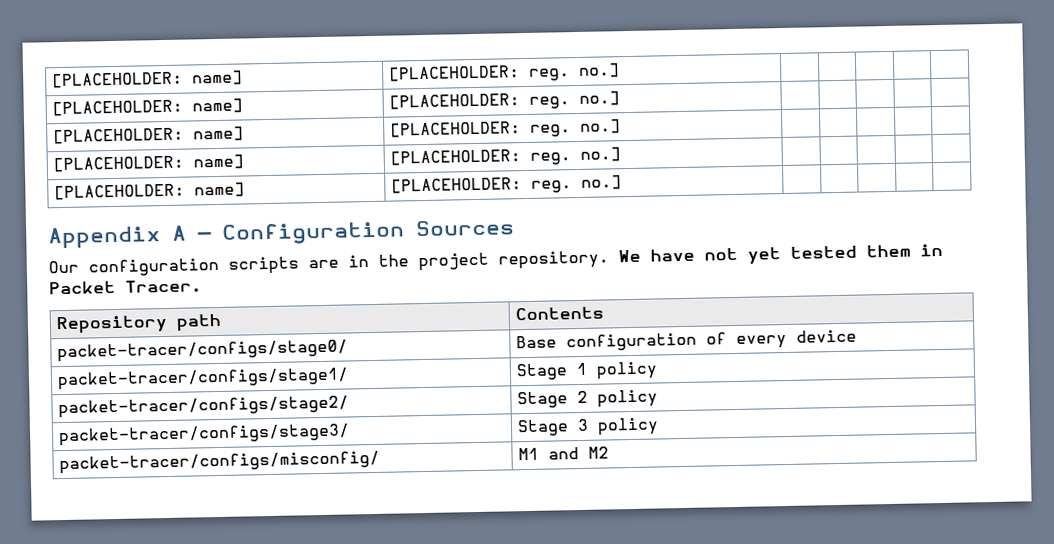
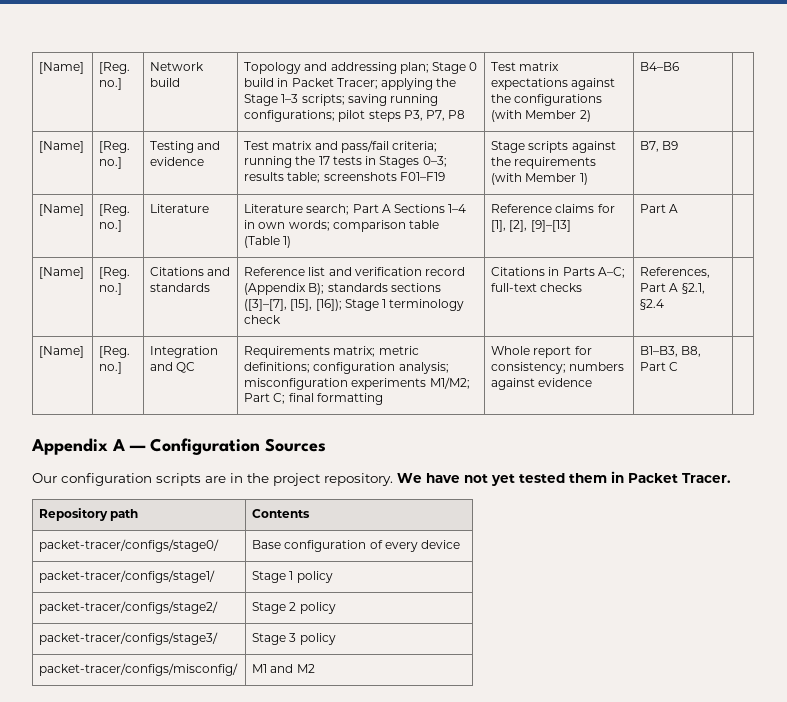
[52,70,244,89] [389,63,621,82] [52,98,244,117] [389,91,621,110] [53,126,245,145] [390,119,622,138] [53,154,245,173] [390,147,622,166] [54,182,246,201] [391,175,623,194] [PLACEHOLDER: name] | [PLACEHOLDER: reg. no.] | | | | | // [PLACEHOLDER: name] | [PLACEHOLDER: reg. no.] | | | | | // [PLACEHOLDER: name] | [PLACEHOLDER: reg. no.] | | | | | // [PLACEHOLDER: name] | [PLACEHOLDER: reg. no.] | | | | | // [PLACEHOLDER: name] | [PLACEHOLDER: reg. no.] | | | | -> [39,62,85,74] [99,62,131,74] [99,78,123,90] [150,62,205,71] [150,78,181,87] [244,62,478,74] [244,78,457,90] [244,94,439,106] [244,110,466,122] [491,62,560,71] [491,78,616,90] [491,94,603,106] [491,110,591,122] [640,62,680,71] [39,141,85,153] [99,141,131,153] [99,157,123,169] [150,141,221,153] [150,157,205,166] [244,140,438,153] [244,156,447,168] [244,172,445,183] [491,141,616,153] [491,157,597,169] [491,173,588,185] [640,141,679,152] [39,204,85,216] [99,204,131,216] [99,220,123,232] [150,204,210,213] [244,204,467,215] [244,220,440,232] [244,236,292,248] [491,204,615,213] [491,220,571,232] [640,204,679,213] [39,267,85,279] [99,267,131,279] [99,283,123,295] [150,267,231,276] [150,283,211,292] [244,267,466,276] [244,283,441,295] [244,299,465,311] [244,315,282,324] [491,267,625,278] [491,283,583,292] [640,267,711,278] [640,283,705,294] [640,299,665,310] [39,346,85,358] [99,346,131,358] [99,362,123,374] [150,346,219,358] [150,362,196,373] [244,346,419,358] [244,362,449,374] [244,377,470,390] [244,393,383,405] [491,346,592,358] [491,362,625,374] [491,378,593,390] [640,346,702,357] [640,362,679,371] [Name] | [Reg. no.] | Network build | Topology and addressing plan; Stage 0 build in Packet Tracer; applying the Stage 1–3 scripts; saving running configurations; pilot steps P3, P7, P8 | Test matrix expectations against the configurations (with Member 2) | B4–B6 | // [Name] | [Reg. no.] | Testing and evidence | Test matrix and pass/fail criteria; running the 17 tests in Stages 0–3; results table; screenshots F01–F19 | Stage scripts against the requirements (with Member 1) | B7, B9 | // [Name] | [Reg. no.] | Literature | Literature search; Part A Sections 1–4 in own words; comparison table (Table 1) | Reference claims for [1], [2], [9]–[13] | Part A | // [Name] | [Reg. no.] | Citations and standards | Reference list and verification record (Appendix B); standards sections ([3]–[7], [15], [16]); Stage 1 terminology check | Citations in Parts A–C; full-text checks | References, Part A §2.1, §2.4 | // [Name] | [Reg. no.] | Integration and QC | Requirements matrix; metric definitions; configuration analysis; misconfiguration experiments M1/M2; Part C; final formatting | Whole report for consistency; numbers against evidence | B1–B3, B8, Part C

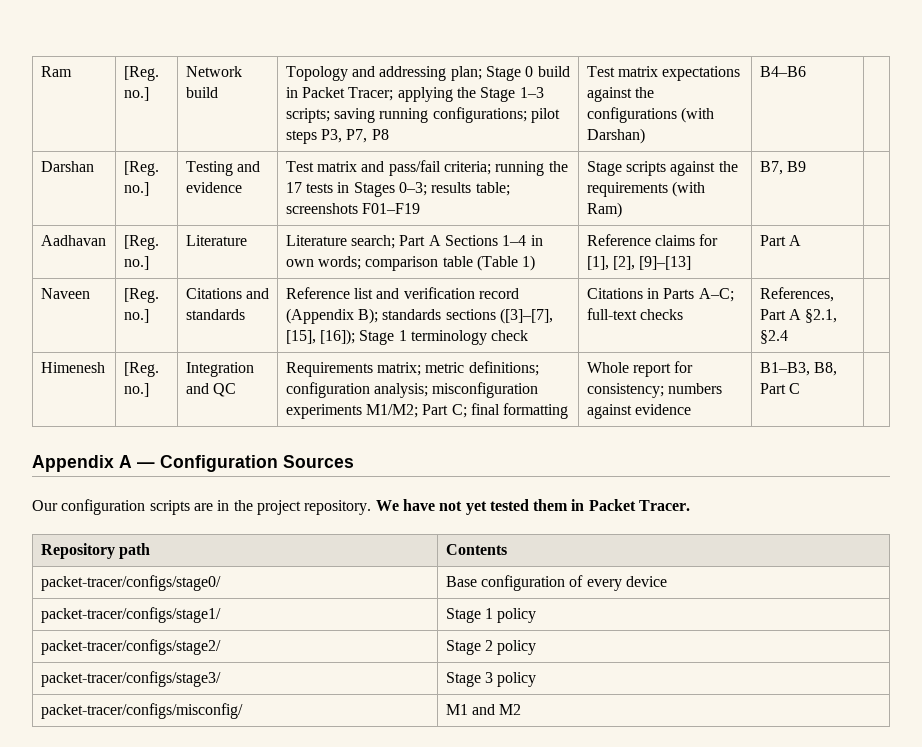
[39,62,85,74] [Name] -> [40,66,72,77] Ram
[525,110,591,122] Member 2) -> [586,128,645,144] Darshan)
[39,141,85,153] [Name] -> [40,161,94,172] Darshan
[525,173,588,185] Member 1) -> [586,202,622,218] Ram)
[39,204,85,216] [Name] -> [40,235,106,246] Aadhavan
[39,267,85,279] [Name] -> [40,288,90,299] Naveen
[39,346,85,358] [Name] -> [40,362,105,373] Himenesh

